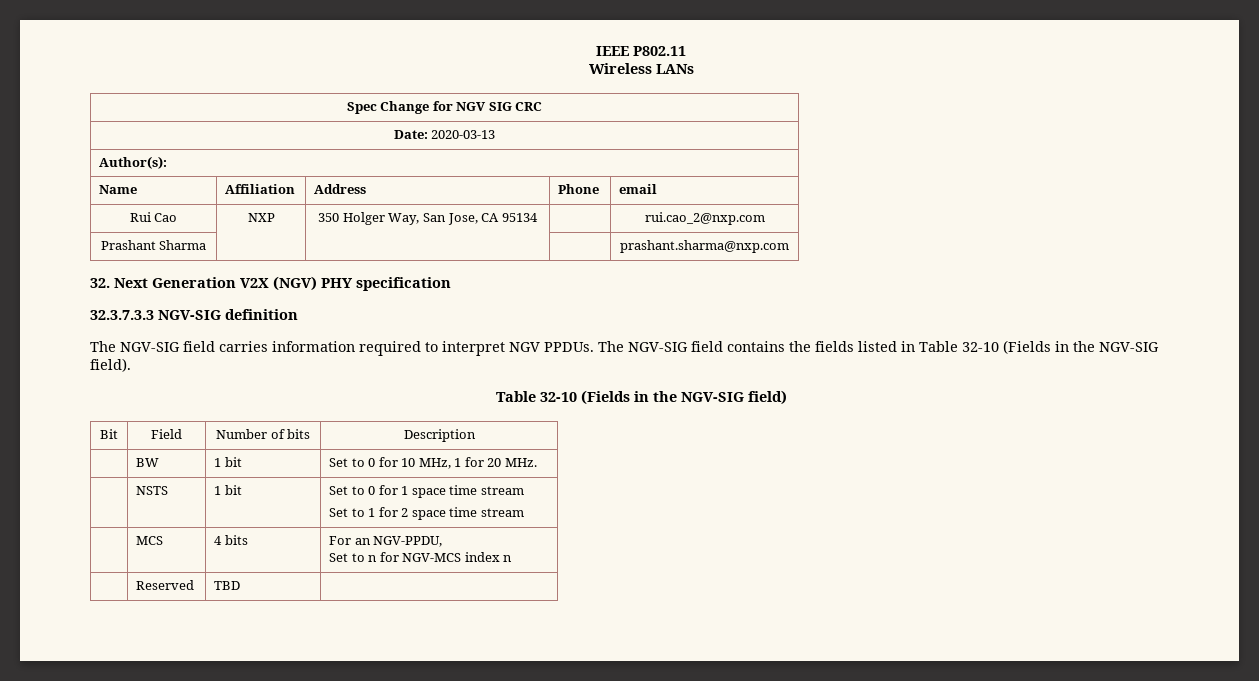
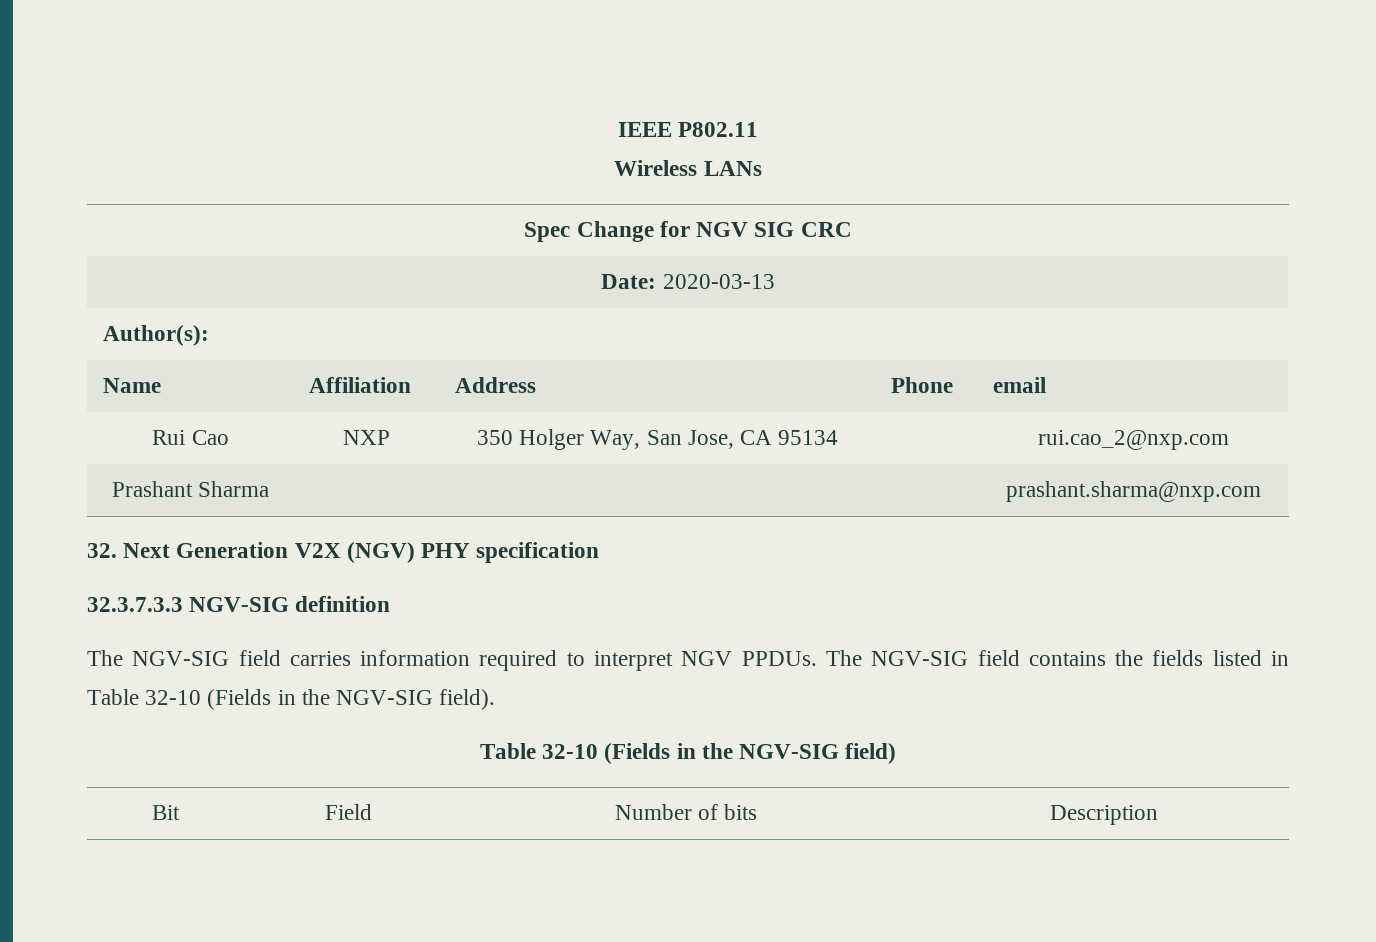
[136,458,160,467] [214,457,242,467] [329,457,537,469] [136,486,169,495] [214,485,242,495] [329,485,524,498] [329,507,524,520] [136,536,164,545] [214,535,248,545] [329,536,443,547] [329,552,513,562] [136,580,195,590] [214,581,241,590] // | BW | 1 bit | Set to 0 for 10 MHz, 1 for 20 MHz. // | NSTS | 1 bit | Set to 0 for 1 space time stream // Set to 1 for 2 space time stream // | MCS | 4 bits | For an NGV-PPDU, // Set to n for NGV-MCS index n // | Reserved | TBD | -> (1158, 815) none

